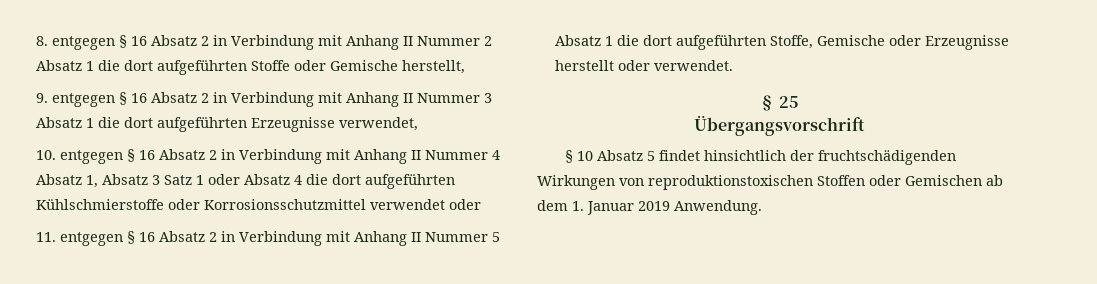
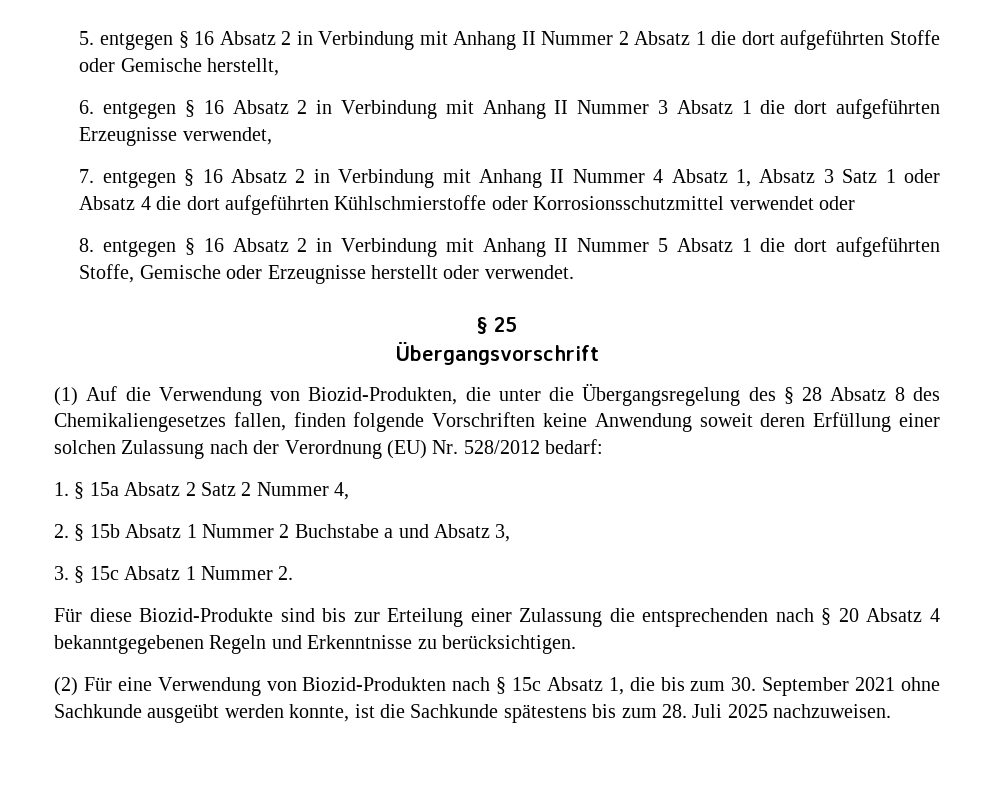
[35,36,48,46] 8. -> [79,31,95,45] 5.
[35,93,48,103] 9. -> [79,100,95,114] 6.
[35,150,56,160] 10. -> [79,169,95,183] 7.
[35,232,56,242] 11. -> [79,238,95,252] 8.
[564,150,956,165] [537,175,1003,190] [537,200,762,215] § 10 Absatz 5 findet hinsichtlich der fruchtschädigenden Wirkungen von reproduktionstoxischen Stoffen oder Gemischen ab dem 1. Januar 2019 Anwendung. -> [54,383,940,406] [54,412,940,432] [54,439,604,459] [54,482,350,500] [54,524,511,542] [54,566,294,583] [54,608,940,627] [54,635,576,654] [54,677,940,696] [54,704,892,723] (1) Auf die Verwendung von Biozid-Produkten, die unter die Übergangsregelung des § 28 Absatz 8 des Chemikaliengesetzes fallen, finden folgende Vorschriften keine Anwendung soweit deren Erfüllung einer solchen Zulassung nach der Verordnung (EU) Nr. 528/2012 bedarf: // 1. § 15a Absatz 2 Satz 2 Nummer 4, // 2. § 15b Absatz 1 Nummer 2 Buchstabe a und Absatz 3, // 3. § 15c Absatz 1 Nummer 2. // Für diese Biozid-Produkte sind bis zur Erteilung einer Zulassung die entsprechenden nach § 20 Absatz 4 bekanntgegebenen Regeln und Erkenntnisse zu berücksichtigen. // (2) Für eine Verwendung von Biozid-Produkten nach § 15c Absatz 1, die bis zum 30. September 2021 ohne Sachkunde ausgeübt werden konnte, ist die Sachkunde spätestens bis zum 28. Juli 2025 nachzuweisen.

